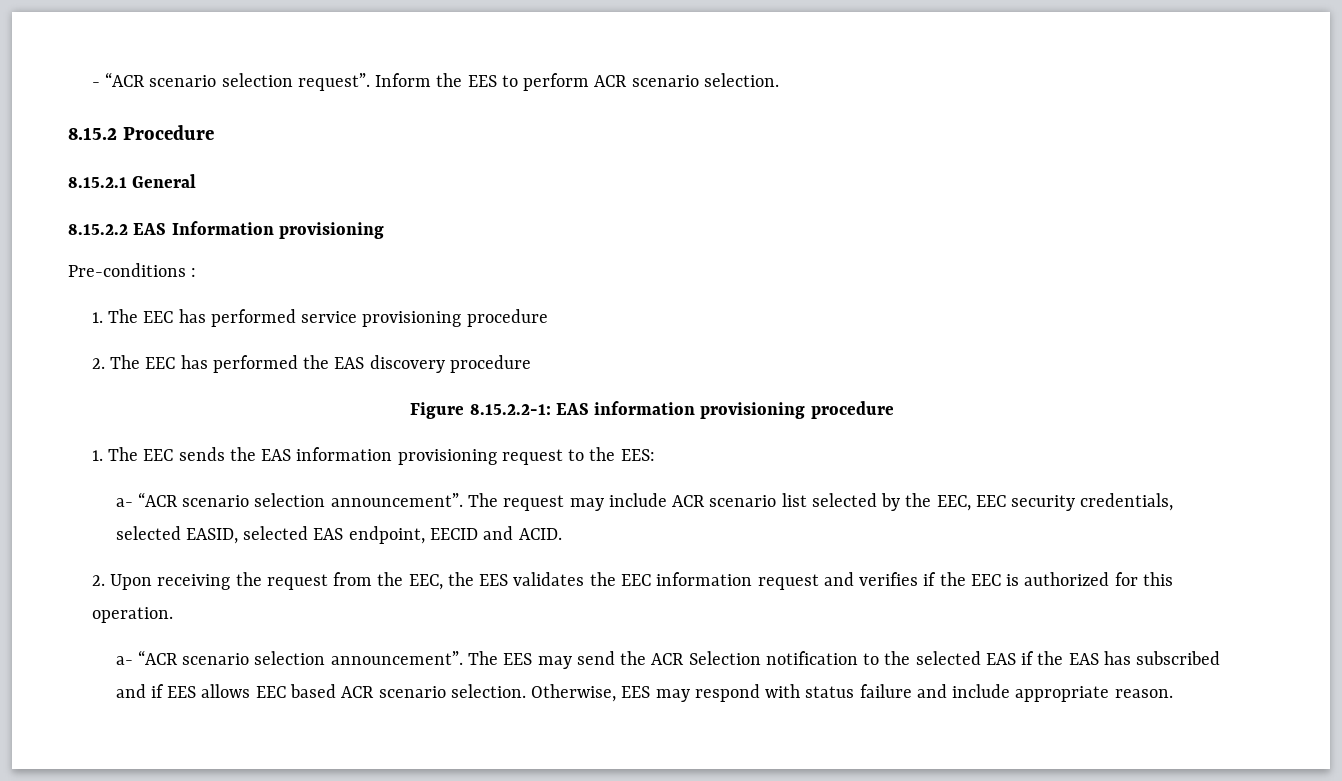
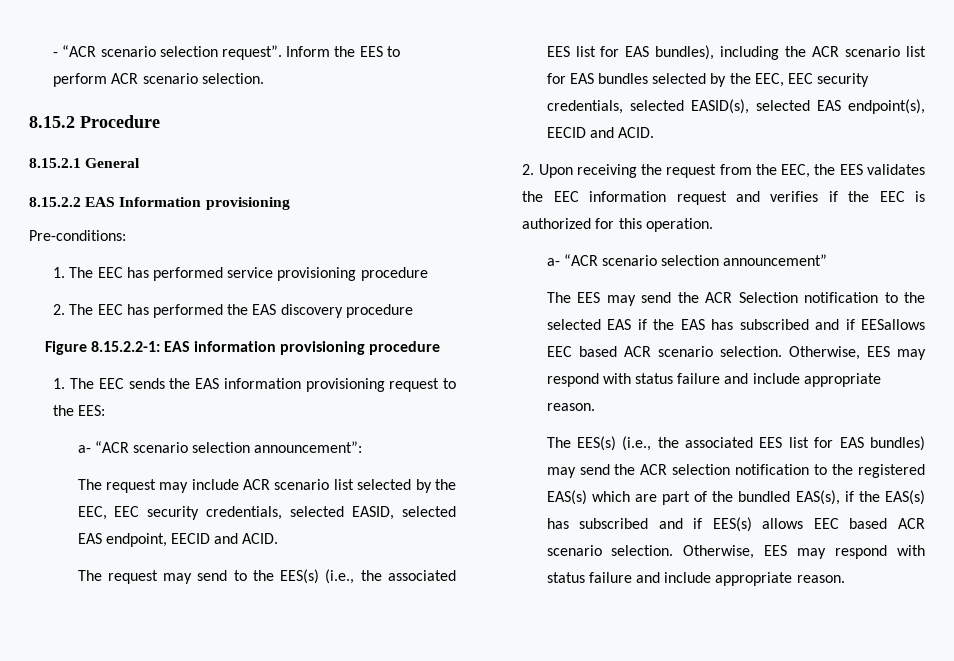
[68,263,197,277] Pre-conditions : -> [29,230,126,241] Pre-conditions:
[330,493,463,507] announcement”. -> [254,441,363,453] announcement”: //
(562, 534) none -> [77,569,456,584] [546,45,926,60] [546,73,870,87] [546,99,925,114] [546,127,654,138] // The request may send to the EES(s) (i.e., the associated EES list for EAS bundles), including the ACR scenario list for EAS bundles selected by the EEC, EEC security credentials, selected EASID(s), selected EAS endpoint(s), EECID and ACID.
[330,651,463,665] announcement”. -> [723,254,828,266] announcement” //
[167,686,197,698] EES -> [861,319,925,330] [546,346,926,360] [546,373,881,387] [546,403,595,411] [546,436,925,451] [546,464,925,478] [546,490,925,505] [546,517,752,532] EESallows EEC based ACR scenario selection. Otherwise, EES may respond with status failure and include appropriate reason. // The EES(s) (i.e., the associated EES list for EAS bundles) may send the ACR selection notification to the registered EAS(s) which are part of the bundled EAS(s), if the EAS(s) has subscribed and if EES(s)

